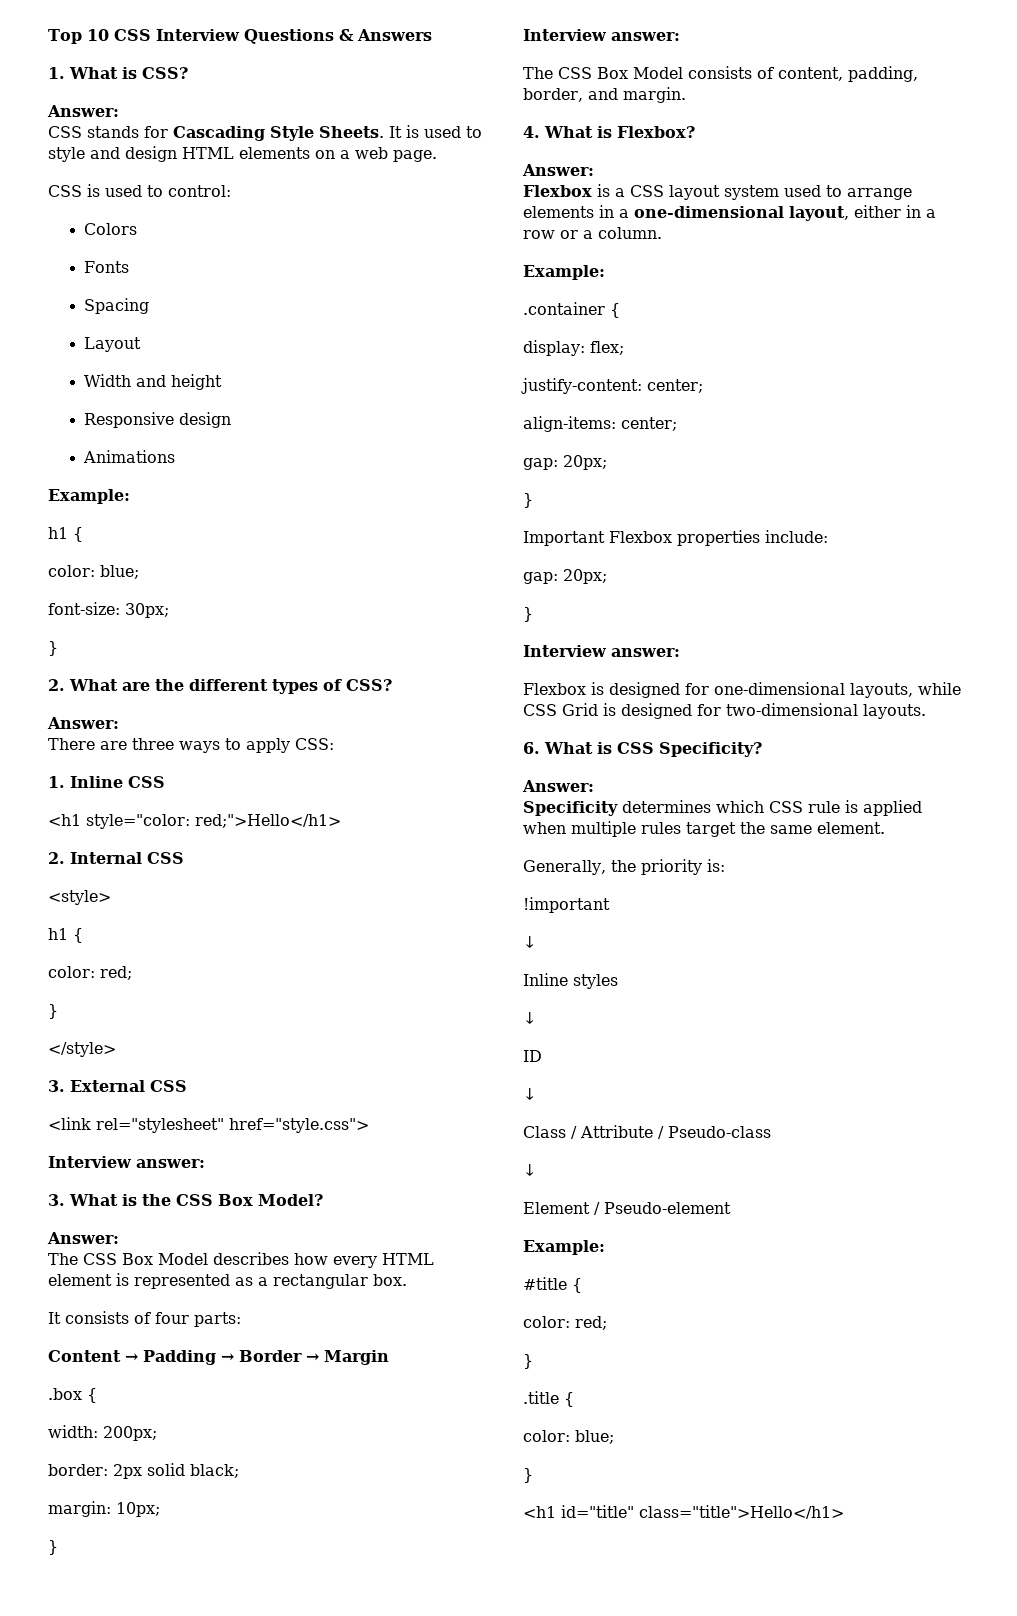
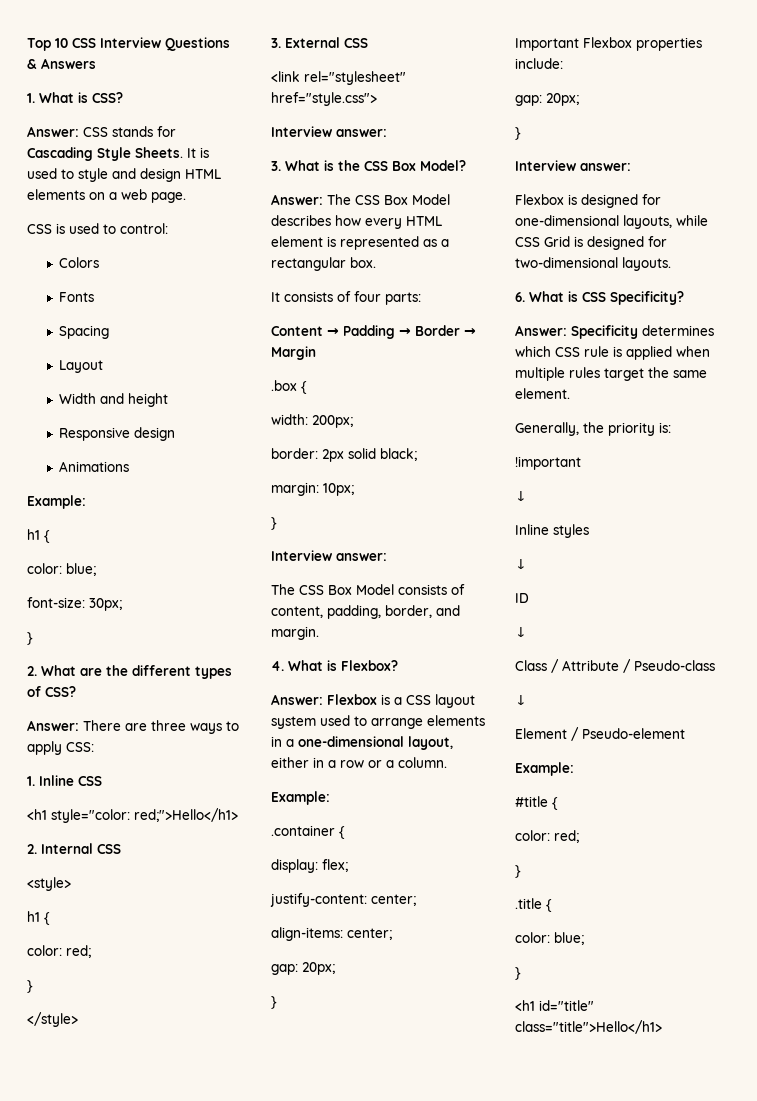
(119, 111) // -> (79, 131) none
(119, 723) // -> (79, 725) none
(119, 1238) // -> (323, 199) none
(594, 170) // -> (323, 699) none
(594, 786) // -> (567, 330) none

